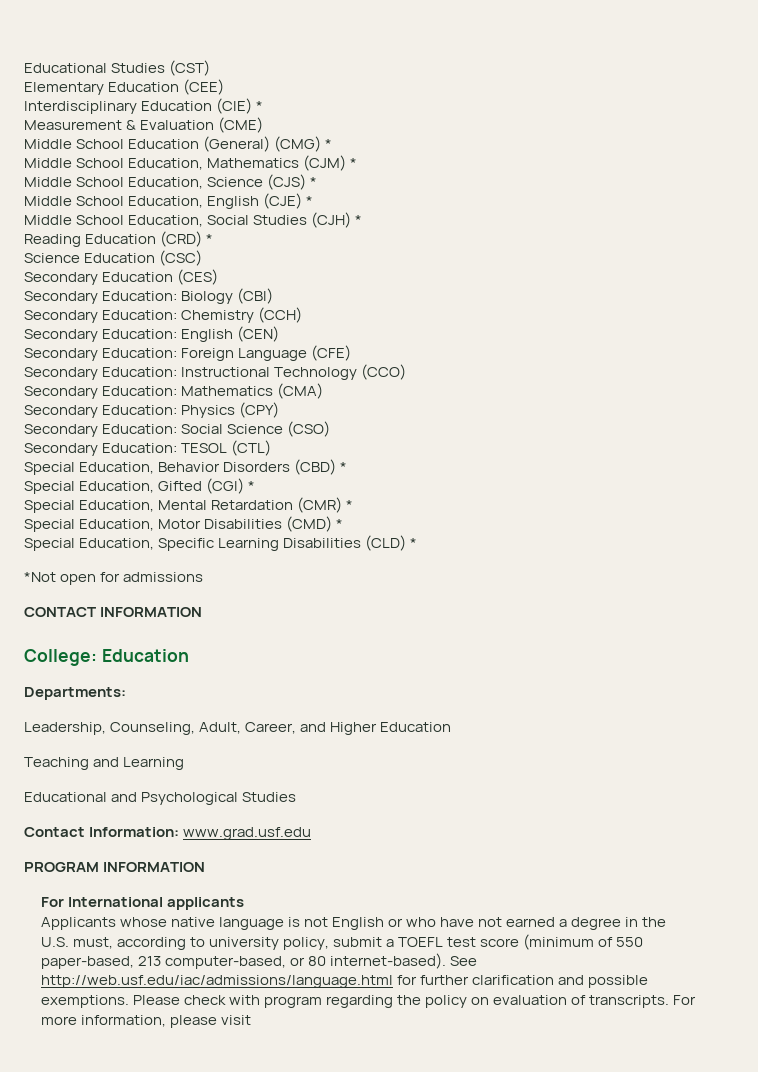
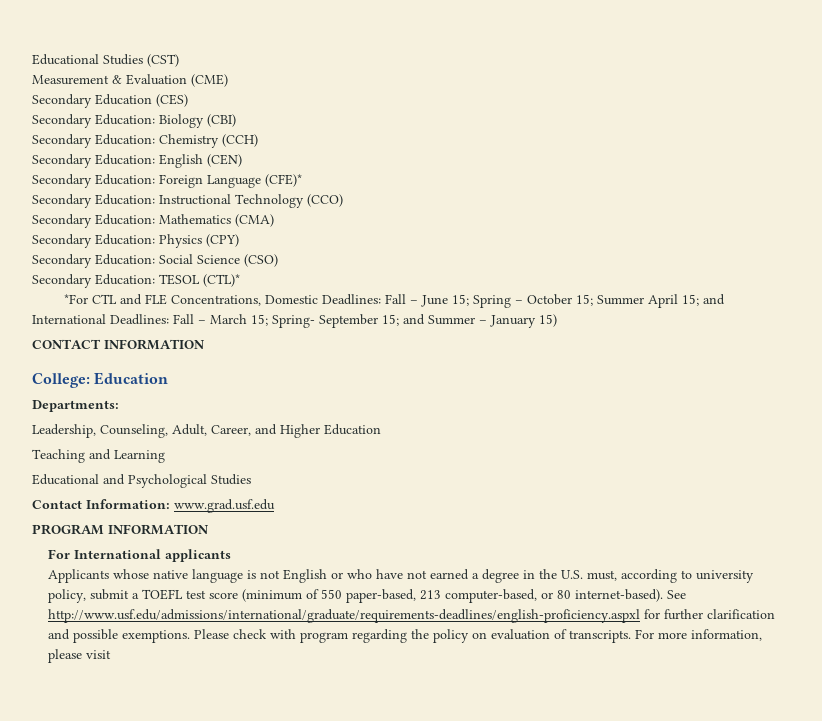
[24,79,225,95] [24,98,264,114] [24,117,264,133] [24,136,333,152] [24,155,358,171] [24,174,318,190] [24,193,314,209] [24,212,363,228] [24,231,214,247] [24,250,203,266] Elementary Education (CEE) // Interdisciplinary Education (CIE) * // Measurement & Evaluation (CME) // Middle School Education (General) (CMG) * // Middle School Education, Mathematics (CJM) * // Middle School Education, Science (CJS) * // Middle School Education, English (CJE) * // Middle School Education, Social Studies (CJH) * // Reading Education (CRD) * // Science Education (CSC) -> [32,74,228,87] Measurement & Evaluation (CME)
[311,345,352,361] (CFE) -> [265,174,302,187] (CFE)*
[231,440,272,456] [24,459,348,475] [24,478,256,494] [24,497,354,513] [24,516,344,532] [24,535,418,551] [24,572,204,585] (CTL) // Special Education, Behavior Disorders (CBD) * // Special Education, Gifted (CGI) * // Special Education, Mental Retardation (CMR) * // Special Education, Motor Disabilities (CMD) * // Special Education, Specific Learning Disabilities (CLD) * // *Not open for admissions -> [203,274,240,287] [63,294,725,308] [32,314,557,328] (CTL)* // *For CTL and FLE Concentrations, Domestic Deadlines: Fall – June 15; Spring – October 15; Summer April 15; and International Deadlines: Fall – March 15; Spring- September 15; and Summer – January 15)
[40,975,393,988] http://web.usf.edu/iac/admissions/language.html -> [48,609,641,623] http://www.usf.edu/admissions/international/graduate/requirements-deadlines/english-proficiency.aspxl

